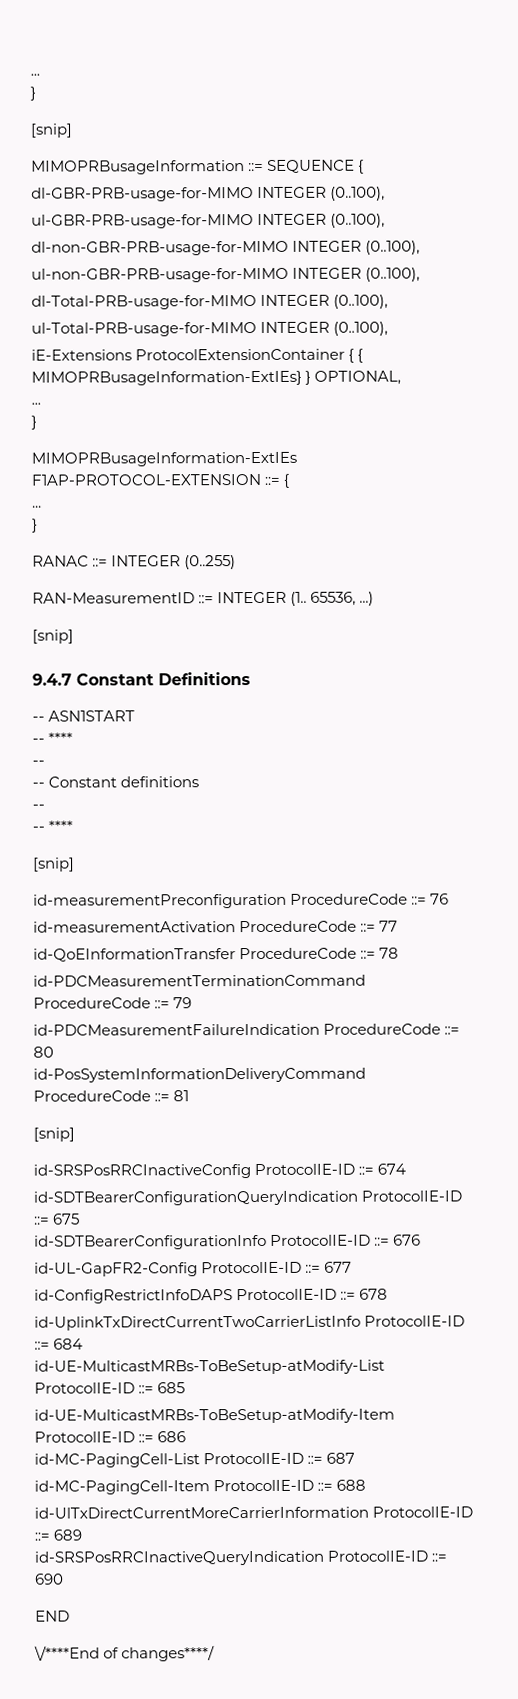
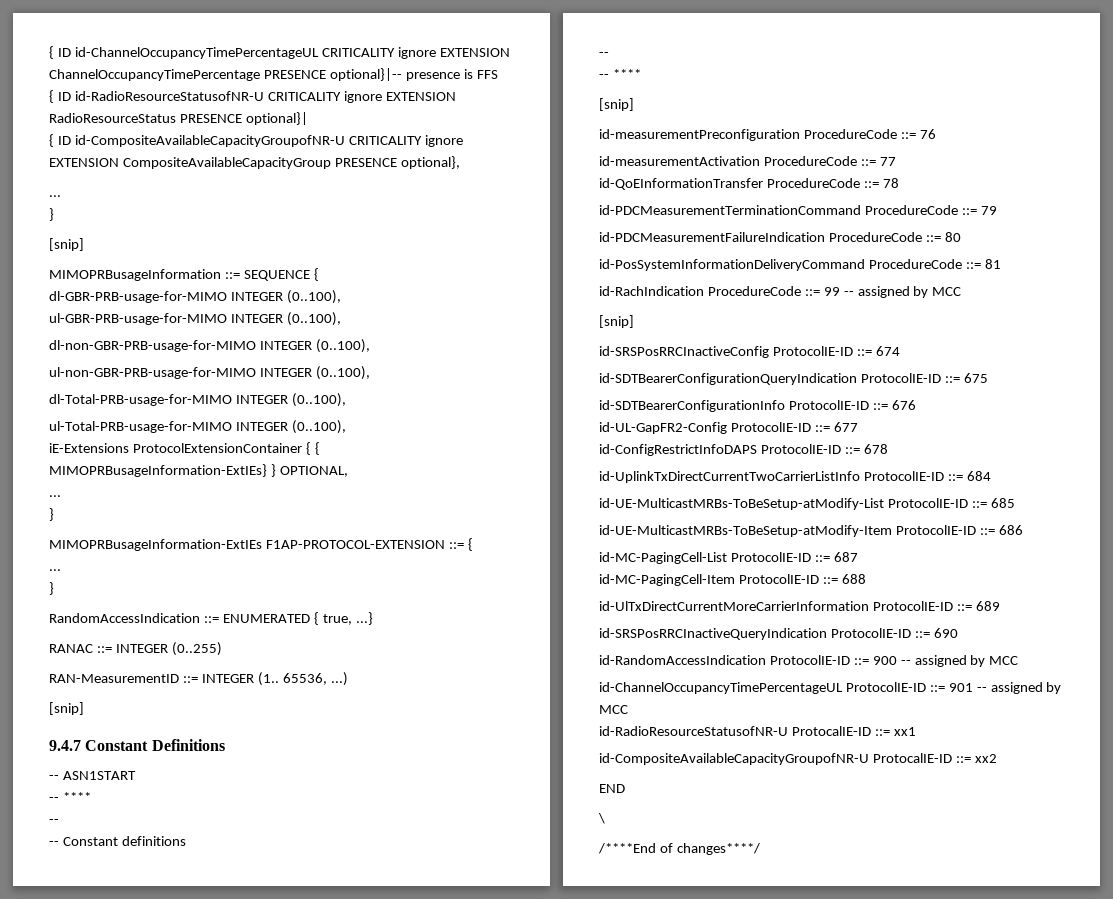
(30, 74) none -> [49,46,510,59] [49,68,498,81] [49,90,456,103] [49,112,308,125] [49,134,463,147] [49,156,460,169] { ID id-ChannelOccupancyTimePercentageUL CRITICALITY ignore EXTENSION ChannelOccupancyTimePercentage PRESENCE optional}|-- presence is FFS // { ID id-RadioResourceStatusofNR-U CRITICALITY ignore EXTENSION RadioResourceStatus PRESENCE optional}| // { ID id-CompositeAvailableCapacityGroupofNR-U CRITICALITY ignore EXTENSION CompositeAvailableCapacityGroup PRESENCE optional}, //
(38, 525) none -> [49,612,373,625] // RandomAccessIndication ::= ENUMERATED { true, ...}
(190, 1096) none -> [599,286,962,298] // id-RachIndication ProcedureCode ::= 99 -- assigned by MCC
(64, 1579) none -> [599,655,1019,667] [599,682,1062,694] [599,705,628,714] [599,726,916,736] [599,753,997,765] // id-RandomAccessIndication ProtocolIE-ID ::= 900 -- assigned by MCC // id-ChannelOccupancyTimePercentageUL ProtocolIE-ID ::= 901 -- assigned by MCC // id-RadioResourceStatusofNR-U ProtocalIE-ID ::= xx1 // id-CompositeAvailableCapacityGroupofNR-U ProtocalIE-ID ::= xx2
[34,1645,100,1661] \/****End -> [598,813,605,824] [598,843,656,854] \ // /****End

